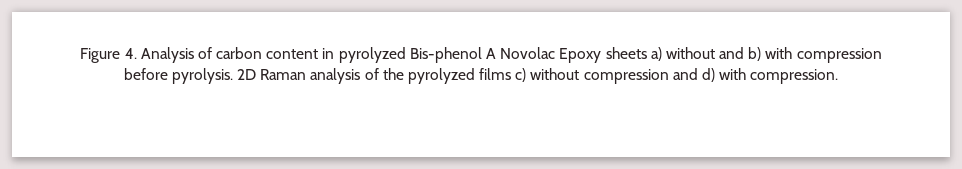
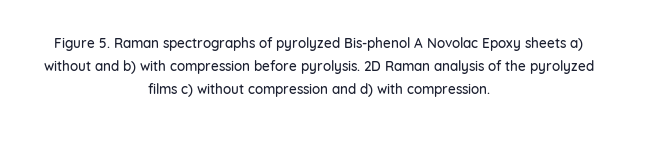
[124,47,335,63] 4. Analysis of carbon content in -> [99,37,273,51] 5. Raman spectrographs of

